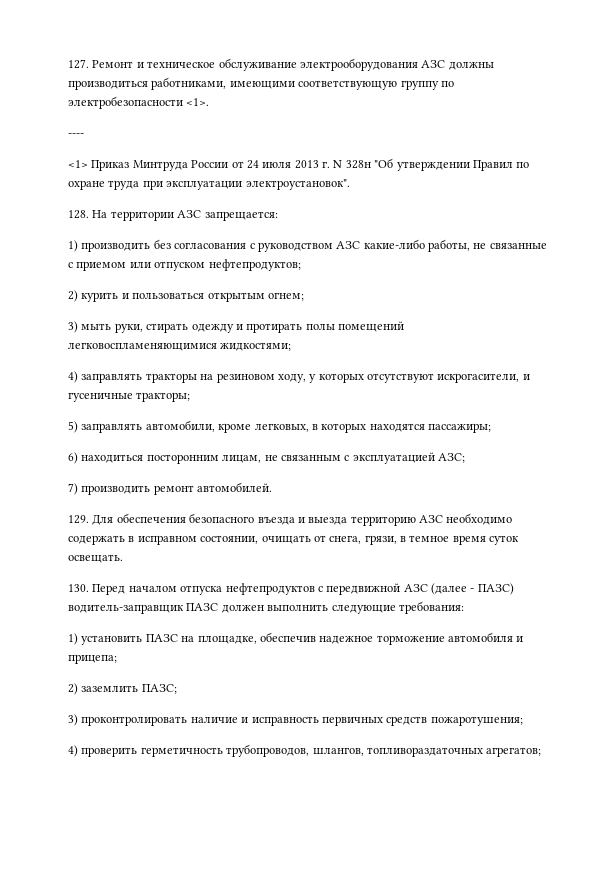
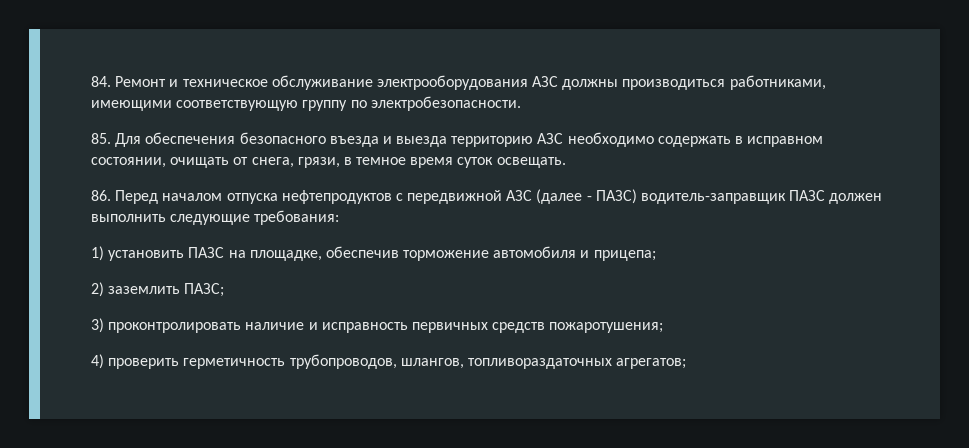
[68,59,89,69] 127. -> [91,76,111,87] 84.
[68,96,210,109] [68,133,84,137] [68,158,530,171] [68,179,350,190] [68,210,278,221] [68,239,547,252] [68,259,301,271] [68,290,304,302] [68,321,404,333] [68,342,292,351] [68,371,530,383] [68,392,191,402] [68,420,491,433] [68,452,465,464] [68,482,273,495] [68,515,89,524] электробезопасности <1>. // ---- // <1> Приказ Минтруда России от 24 июля 2013 г. N 328н "Об утверждении Правил по охране труда при эксплуатации электроустановок". // 128. На территории АЗС запрещается: // 1) производить без согласования с руководством АЗС какие-либо работы, не связанные с приемом или отпуском нефтепродуктов; // 2) курить и пользоваться открытым огнем; // 3) мыть руки, стирать одежду и протирать полы помещений легковоспламеняющимися жидкостями; // 4) заправлять тракторы на резиновом ходу, у которых отсутствуют искрогасители, и гусеничные тракторы; // 5) заправлять автомобили, кроме легковых, в которых находятся пассажиры; // 6) находиться посторонним лицам, не связанным с эксплуатацией АЗС; // 7) производить ремонт автомобилей. // 129. -> [370,96,521,111] [91,133,111,144] электробезопасности. // 85.
[68,584,89,592] 130. -> [91,190,111,201] 86.
[319,636,374,644] надежное -> (399, 252) none

